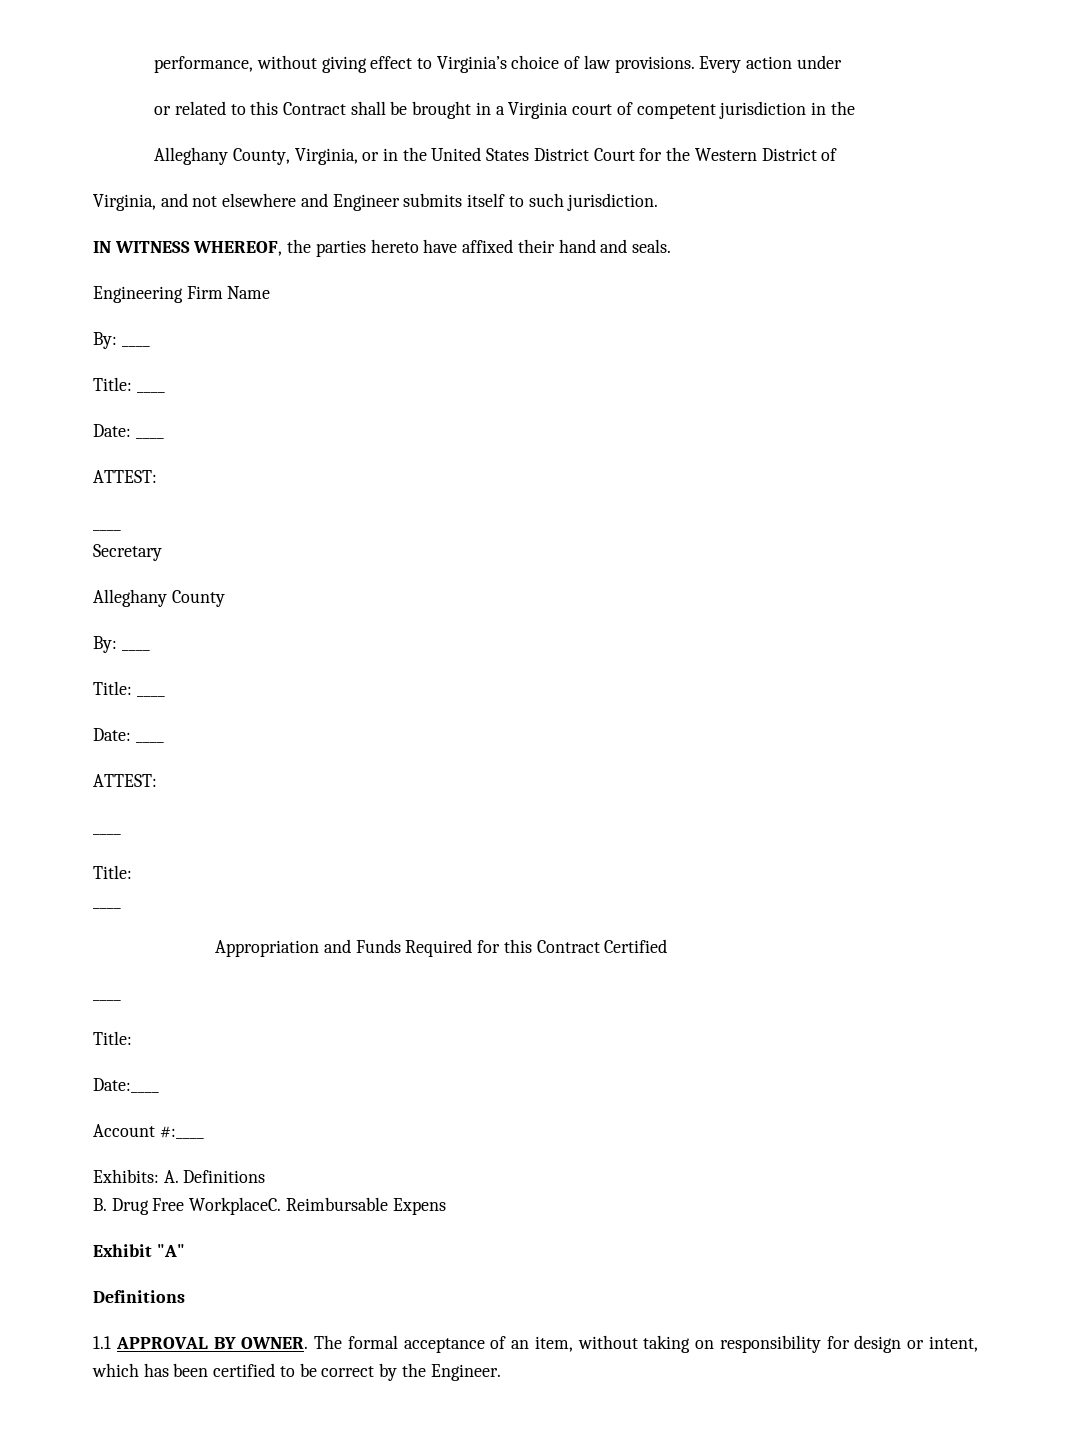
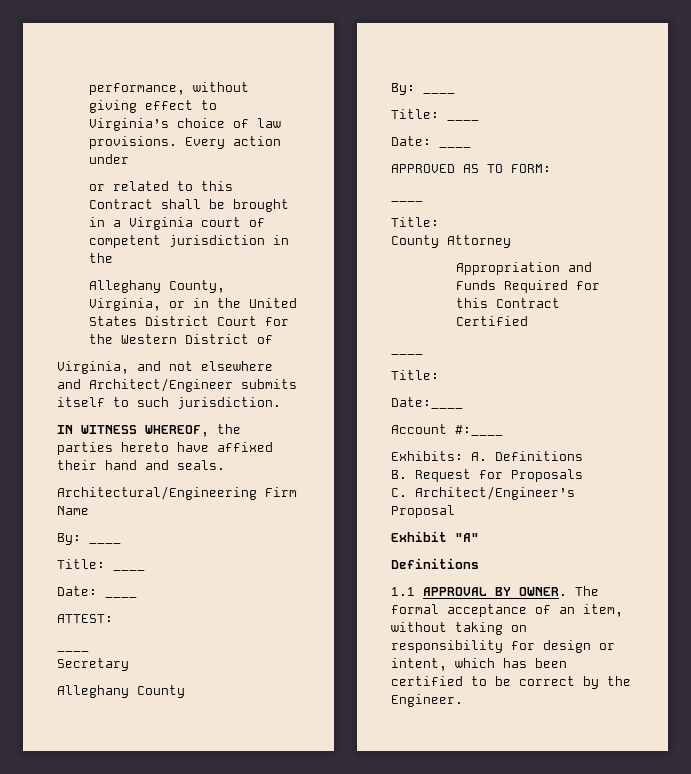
[332,194,400,211] Engineer -> [89,378,233,392] Architect/Engineer
[93,286,183,303] Engineering -> [57,486,257,500] Architectural/Engineering
[93,774,157,787] [93,833,121,835] [93,865,132,879] [93,907,121,909] ATTEST: // ____ // Title: // ____ -> [391,164,551,173] [391,200,423,202] [391,217,439,227] [391,235,511,248] APPROVED AS TO FORM: // ____ // Title: // County Attorney
[111,1197,446,1215] Drug Free WorkplaceC. Reimbursable Expens -> [415,469,583,482] [391,486,575,500] [391,505,455,518] Request for Proposals // C. Architect/Engineer’s Proposal

